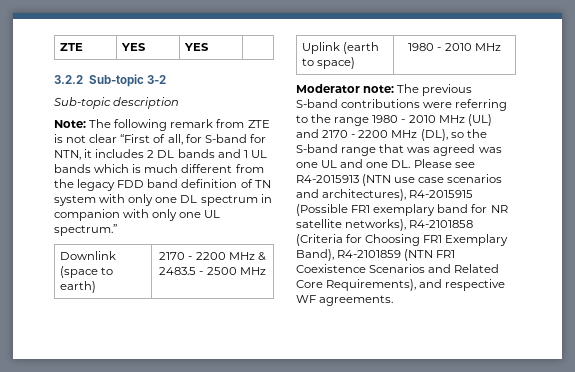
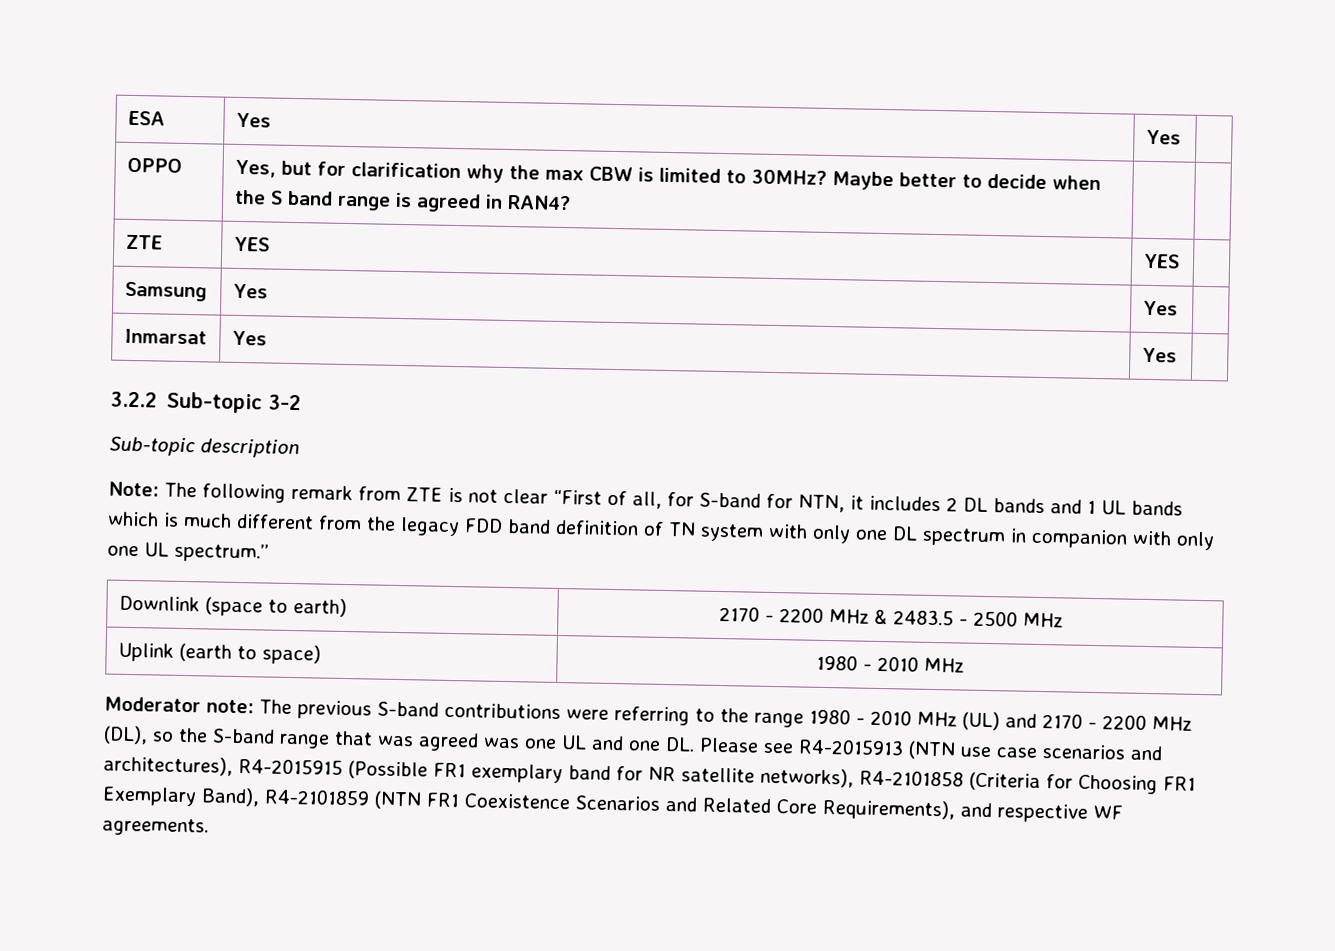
[59,43,83,51] [120,43,146,51] [183,43,209,51] ZTE | YES | YES -> [127,110,165,126] [235,112,271,128] [1145,129,1181,145] [126,157,182,173] [234,159,1101,191] [233,189,571,213] [125,234,163,250] [233,236,270,252] [1142,253,1180,269] [124,281,207,302] [232,283,268,299] [1142,300,1178,316] [123,328,207,345] [231,330,267,346] [1141,347,1177,363] ESA | Yes | Yes | // OPPO | Yes, but for clarification why the max CBW is limited to 30MHz? Maybe better to decide when the S band range is agreed in RAN4? | | // ZTE | YES | YES | // Samsung | Yes | Yes | // Inmarsat | Yes | Yes

